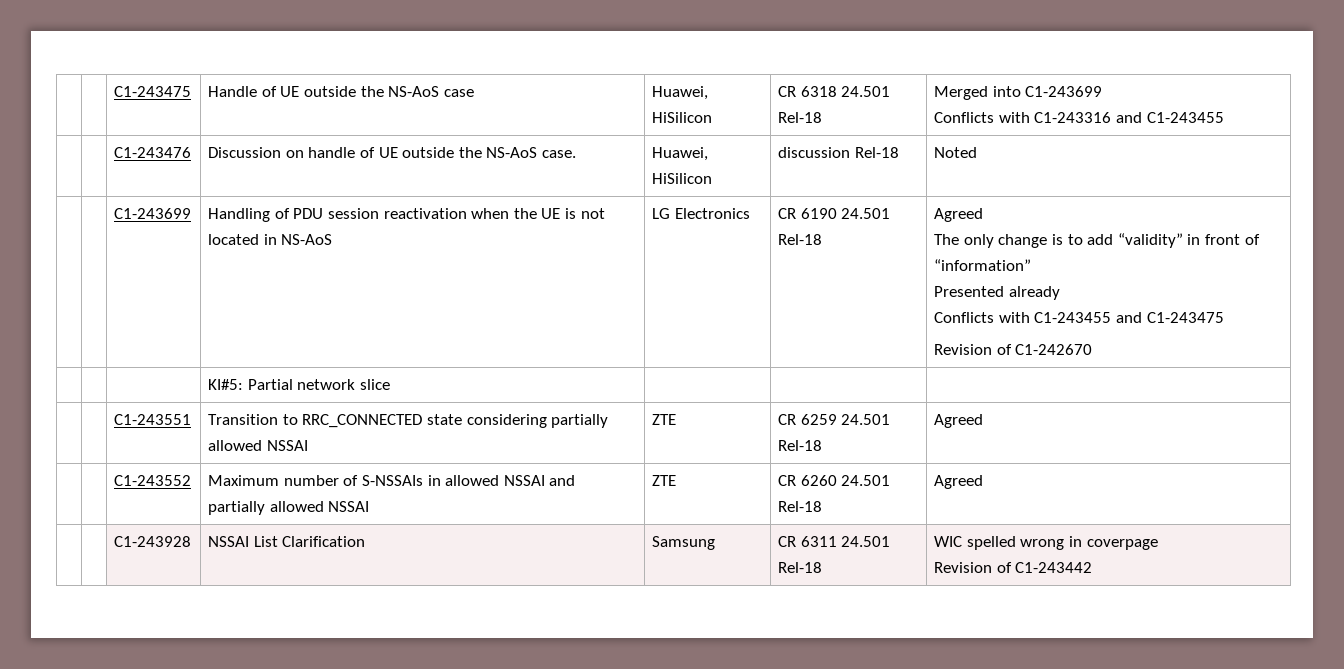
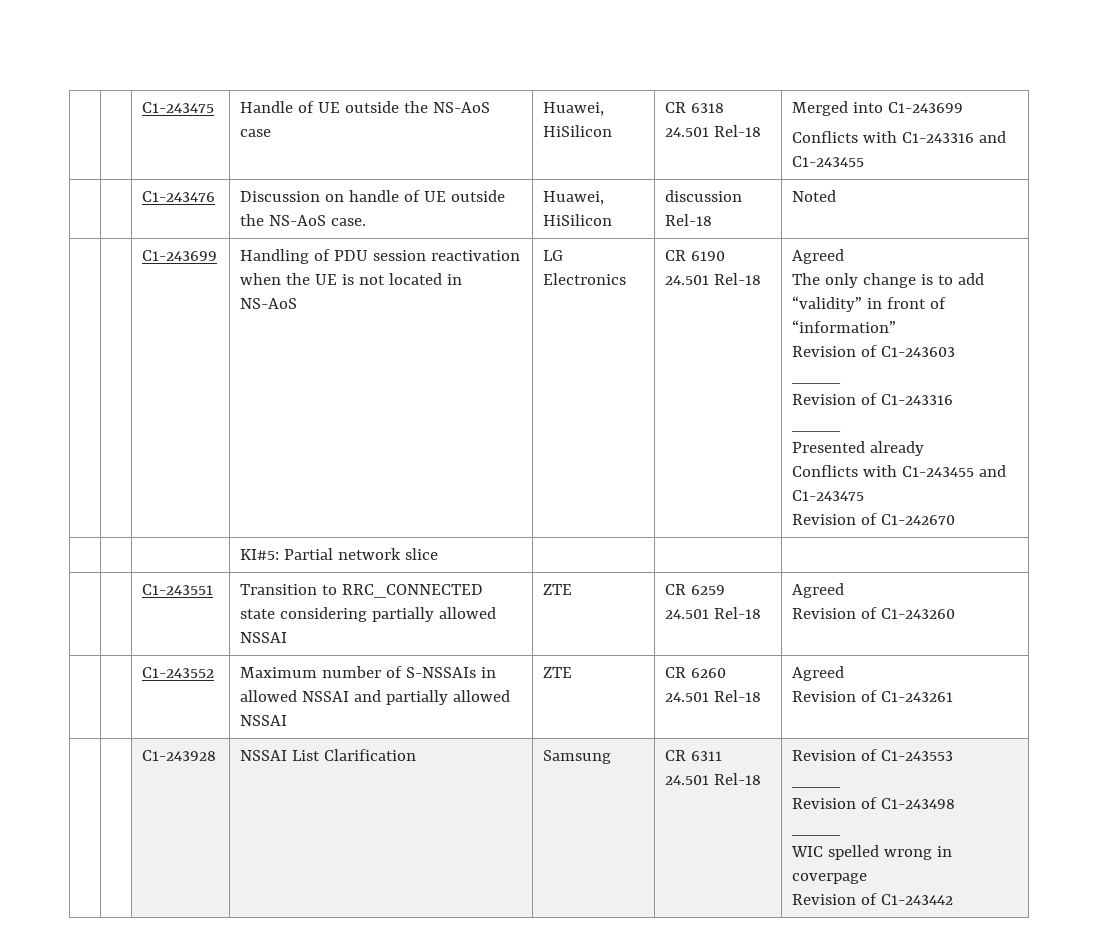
(1032, 265) none -> [792,345,956,357] [792,381,842,384] [792,393,954,405] [792,429,842,432] // Revision of C1-243603 // ____ // Revision of C1-243316 // ____
(984, 421) none -> [792,607,956,619] // Revision of C1-243260
(984, 482) none -> [792,690,954,702] // Revision of C1-243261
(823, 567) none -> [792,749,954,761] [792,785,842,788] [792,797,956,809] [792,833,842,836] Revision of C1-243553 // ____ // Revision of C1-243498 // ____ //

